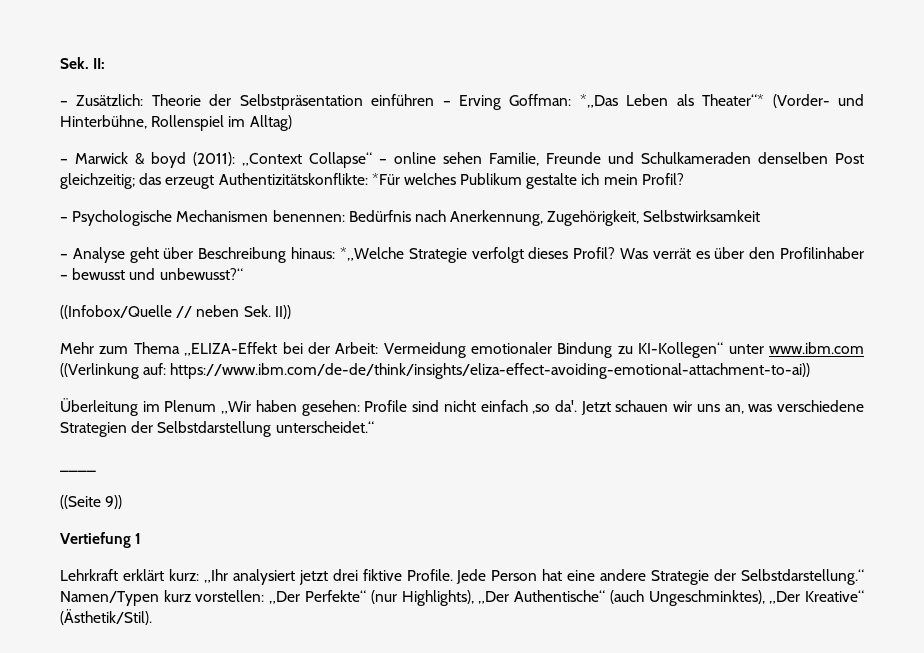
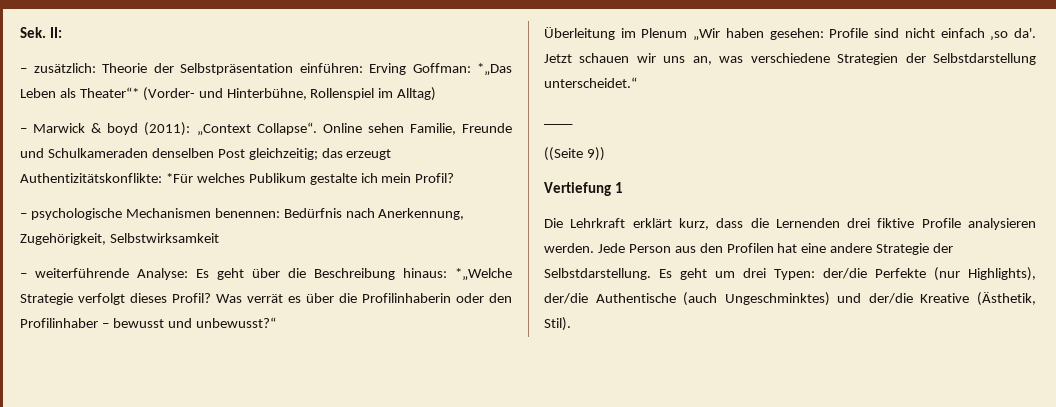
[76,94,144,106] Zusätzlich: -> [33,63,96,73] zusätzlich:
[371,94,451,106] einführen – -> [299,63,363,73] einführen:
[309,152,437,168] Collapse“ – online -> [256,122,362,135] Collapse“. Online
[72,210,173,226] Psychologische -> [30,208,122,220] psychologische
[72,247,125,263] Analyse -> [35,268,209,280] weiterführende Analyse: Es
(194, 253) none -> [288,268,306,278] die
(745, 253) none -> [339,293,484,303] die Profilinhaberin oder
[60,305,291,319] [60,342,864,358] [60,363,811,379] // ((Infobox/Quelle // neben Sek. II)) // Mehr zum Thema „ELIZA-Effekt bei der Arbeit: Vermeidung emotionaler Bindung zu KI-Kollegen“ unter www.ibm.com ((Verlinkung auf: https://www.ibm.com/de-de/think/insights/eliza-effect-avoiding-emotional-attachment-to-ai)) -> (276, 322) none
(142, 538) none -> [544,218,563,228] Die
[168,569,538,585] kurz: „Ihr analysiert jetzt drei fiktive Profile. Jede Person -> [678,218,1036,230] [544,243,774,253] kurz, dass die Lernenden drei fiktive Profile analysieren werden. Jede Person aus den Profilen
[741,569,864,585] [60,590,865,606] [60,609,152,625] Selbstdarstellung.“ Namen/Typen kurz vorstellen: „Der Perfekte“ (nur Highlights), „Der Authentische“ (auch Ungeschminktes), „Der Kreative“ (Ästhetik/Stil). -> [544,267,1036,281] [544,292,1036,306] [544,317,571,331] Selbstdarstellung. Es geht um drei Typen: der/die Perfekte (nur Highlights), der/die Authentische (auch Ungeschminktes) und der/die Kreative (Ästhetik, Stil).

